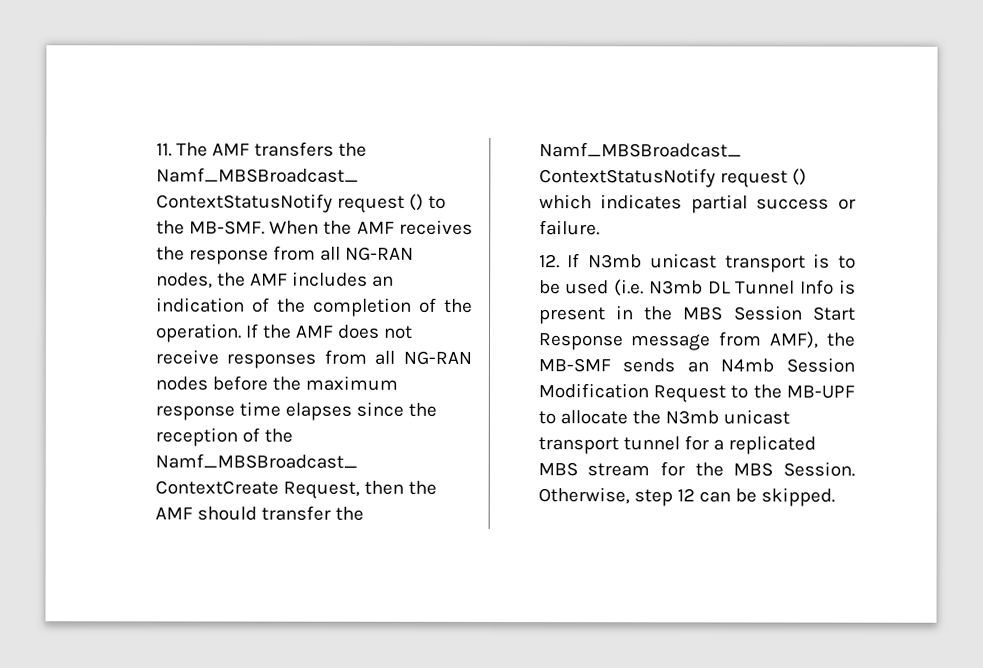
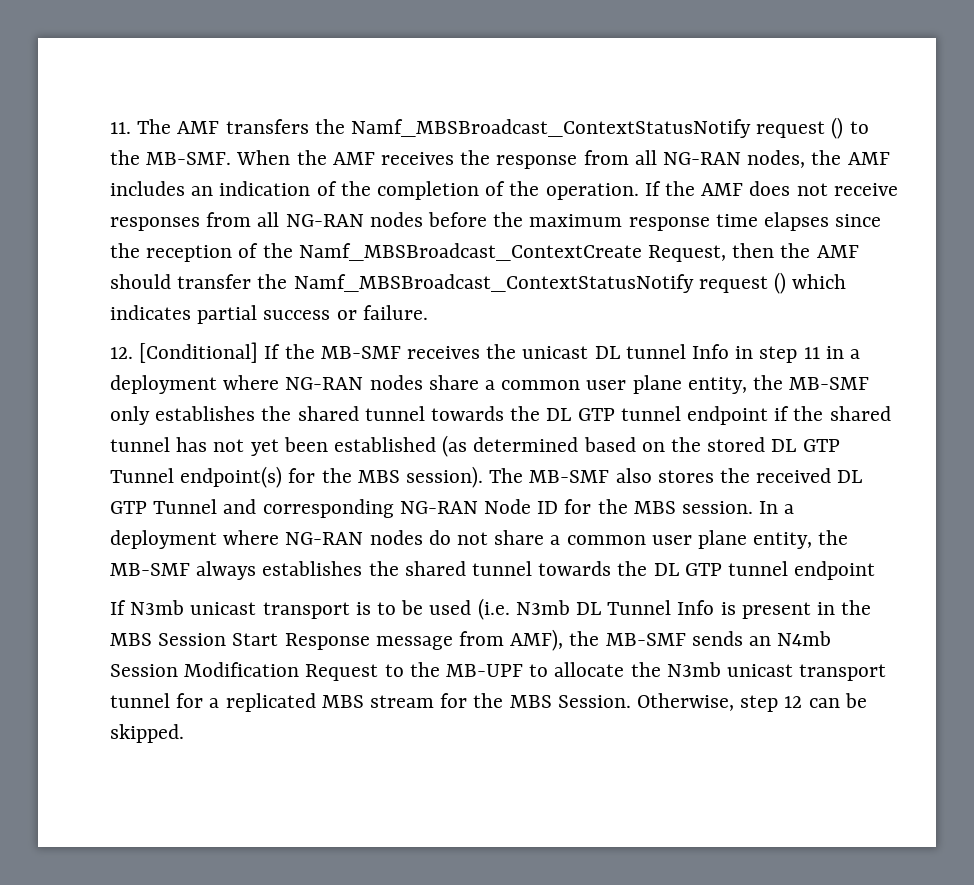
(560, 261) none -> [139,342,861,363] [109,375,870,394] [109,406,891,425] [109,435,840,457] [109,466,863,488] [109,499,795,518] [109,530,849,549] [109,561,876,580] [Conditional] If the MB-SMF receives the unicast DL tunnel Info in step 11 in a deployment where NG-RAN nodes share a common user plane entity, the MB-SMF only establishes the shared tunnel towards the DL GTP tunnel endpoint if the shared tunnel has not yet been established (as determined based on the stored DL GTP Tunnel endpoint(s) for the MBS session). The MB-SMF also stores the received DL GTP Tunnel and corresponding NG-RAN Node ID for the MBS session. In a deployment where NG-RAN nodes do not share a common user plane entity, the MB-SMF always establishes the shared tunnel towards the DL GTP tunnel endpoint //

